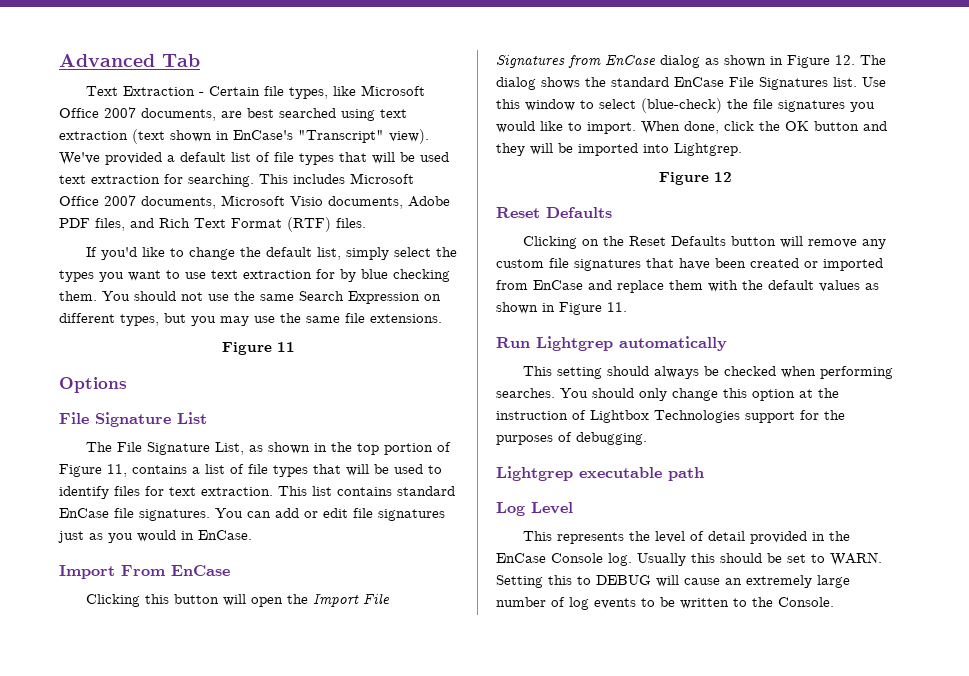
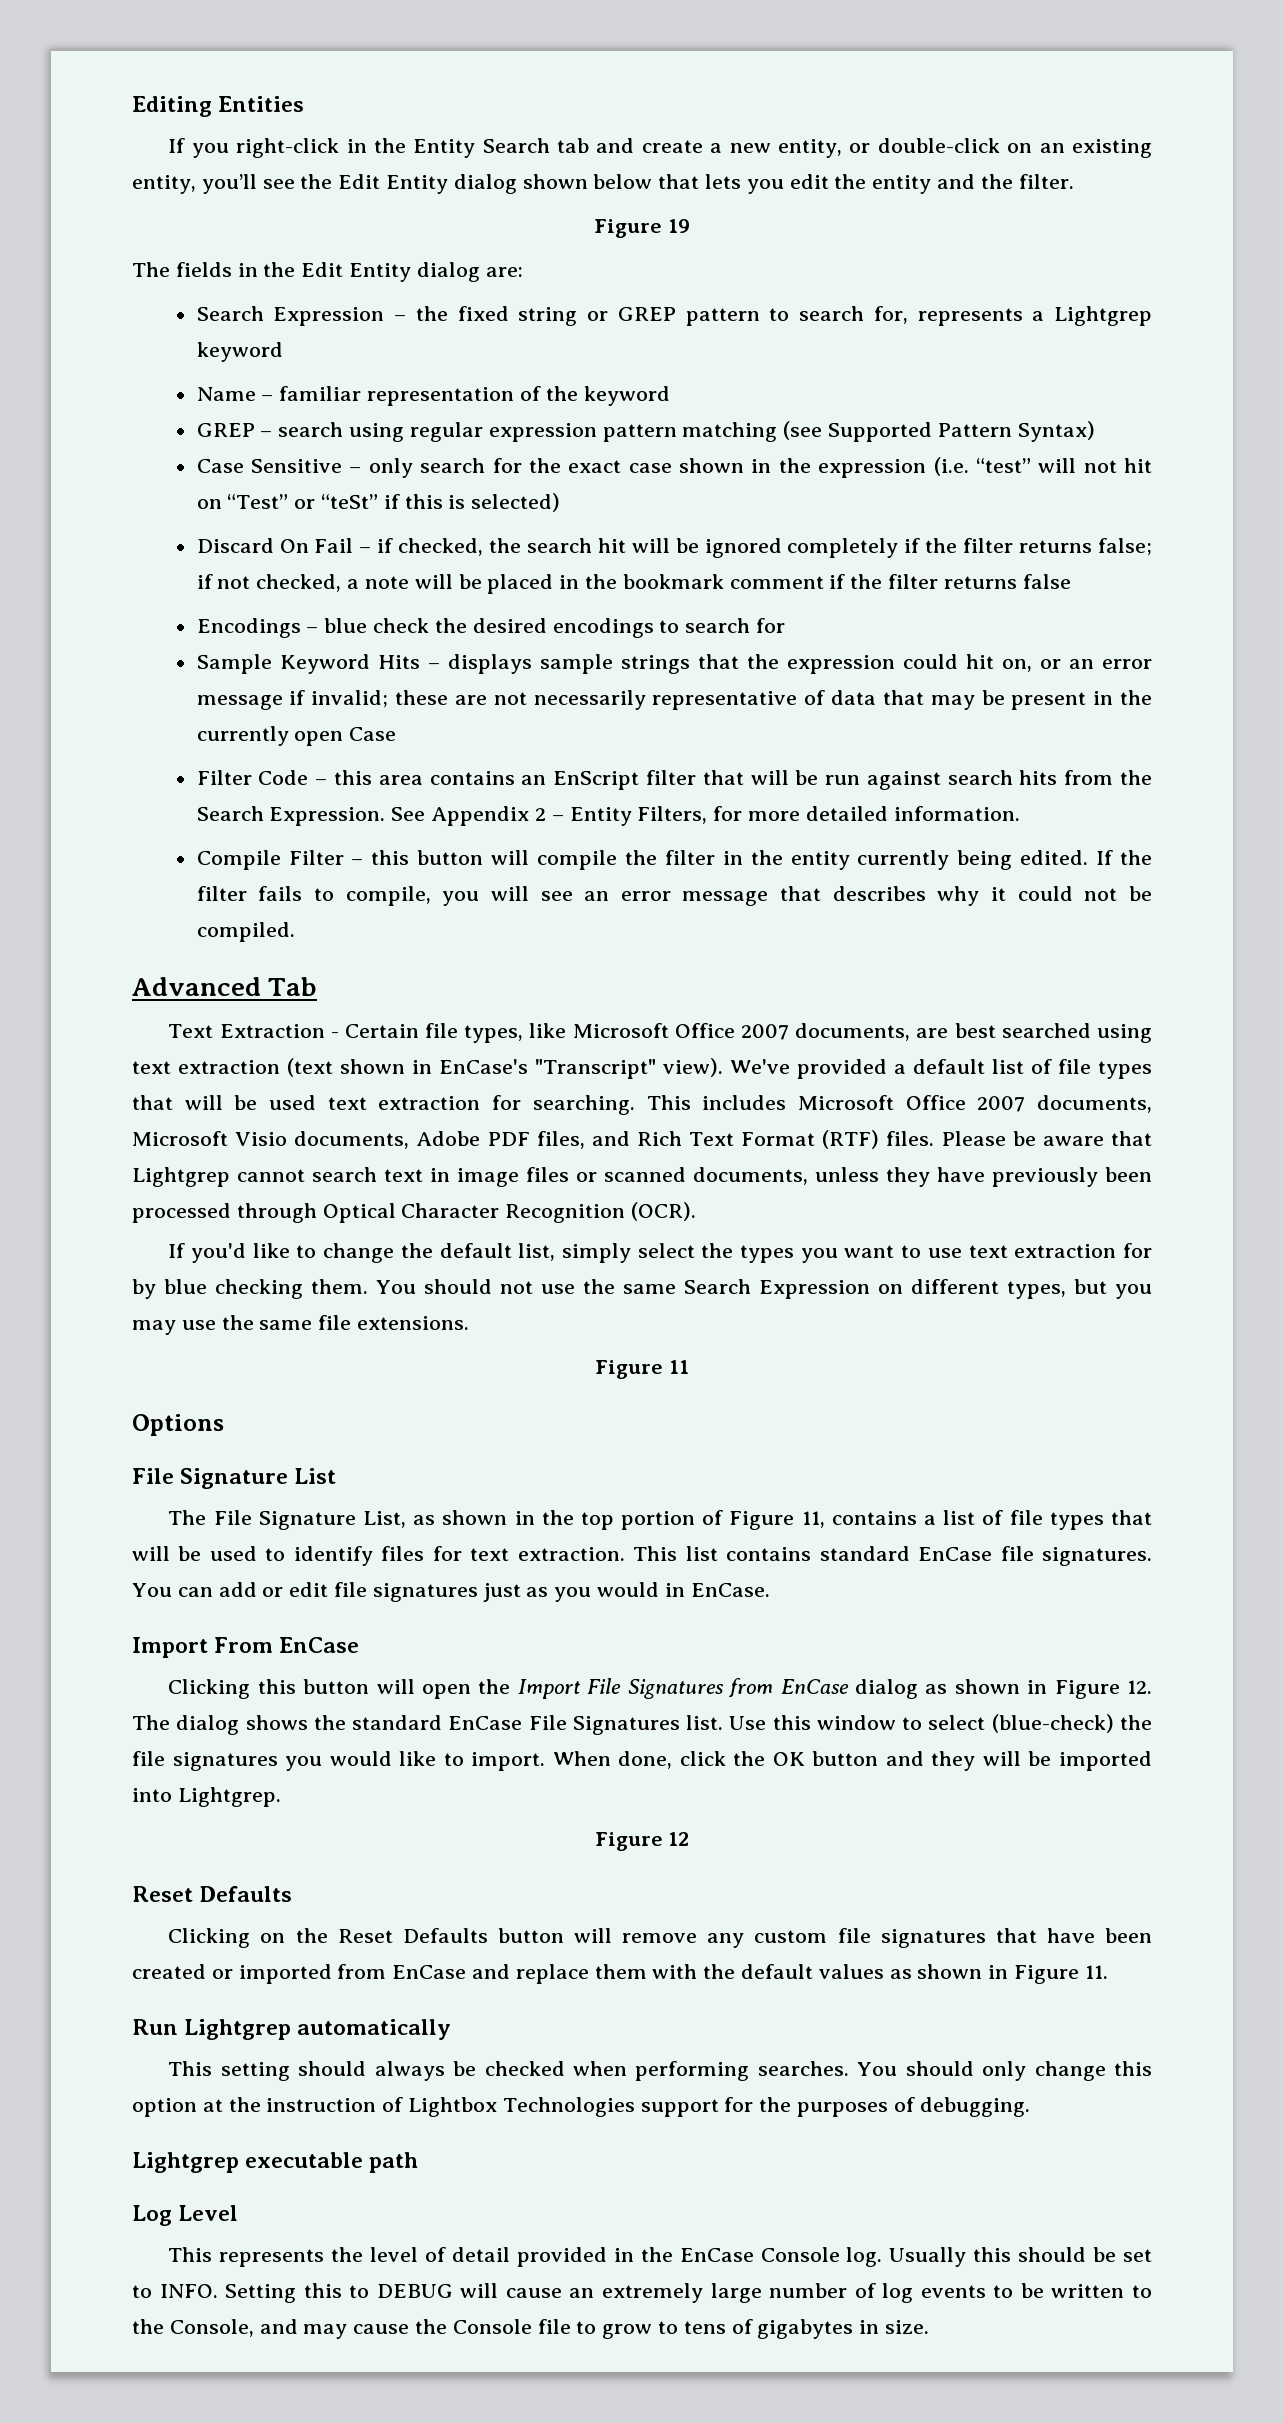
(59, 60) none -> [132,96,305,117] [168,138,1152,158] [132,174,1074,194] [594,219,690,238] [132,262,523,282] [196,306,1152,326] [196,342,283,362] [196,386,670,406] [196,421,1095,442] [196,457,1152,478] [196,493,561,512] [196,538,1153,558] [196,574,1071,594] [196,618,785,638] [196,654,1152,674] [196,690,1153,710] [196,726,397,746] [196,770,1153,790] [196,806,1020,826] [196,850,1152,870] [196,886,1152,906] [196,922,295,942] Editing Entities // If you right-click in the Entity Search tab and create a new entity, or double-click on an existing entity, you’ll see the Edit Entity dialog shown below that lets you edit the entity and the filter. // Figure 19 // The fields in the Edit Entity dialog are: // Search Expression – the fixed string or GREP pattern to search for, represents a Lightgrep keyword // Name – familiar representation of the keyword // GREP – search using regular expression pattern matching (see Supported Pattern Syntax) // Case Sensitive – only search for the exact case shown in the expression (i.e. “test” will not hit on “Test” or “teSt” if this is selected) // Discard On Fail – if checked, the search hit will be ignored completely if the filter returns false; if not checked, a note will be placed in the bookmark comment if the filter returns false // Encodings – blue check the desired encodings to search for // Sample Keyword Hits – displays sample strings that the expression could hit on, or an error message if invalid; these are not necessarily representative of data that may be present in the currently open Case // Filter Code – this area contains an EnScript filter that will be run against search hits from the Search Expression. See Appendix 2 – Entity Filters, for more detailed information. // Compile Filter – this button will compile the filter in the entity currently being edited. If the filter fails to compile, you will see an error message that describes why it could not be compiled. //
(366, 223) none -> [941,1131,1152,1146] [132,1167,1152,1187] [132,1202,697,1223] Please be aware that Lightgrep cannot search text in image files or scanned documents, unless they have previously been processed through Optical Character Recognition (OCR).
[830,552,882,566] WARN. -> [159,2284,218,2298] INFO.
[778,597,834,607] Console. -> [169,2319,930,2339] Console, and may cause the Console file to grow to tens of gigabytes in size.

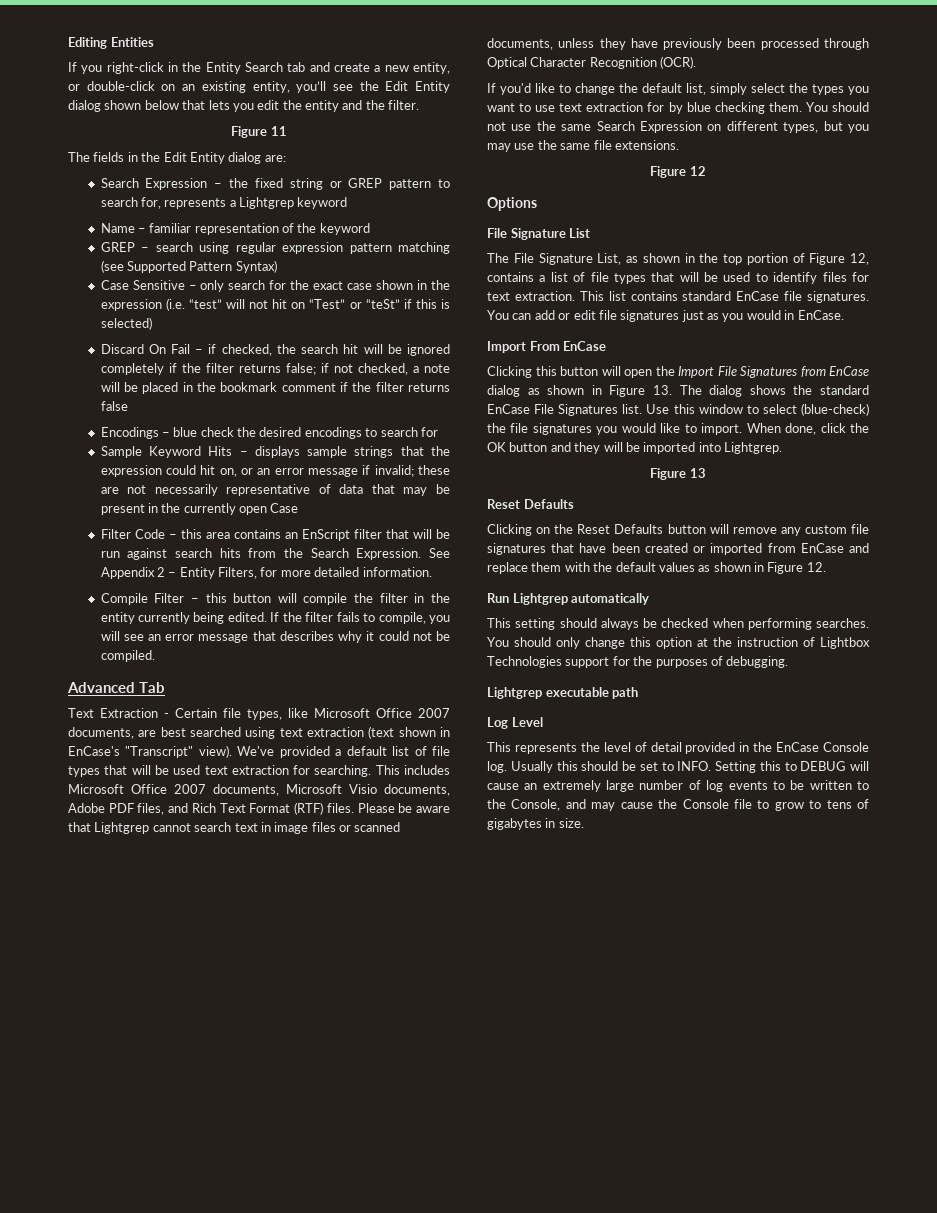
[667,219,690,233] 19 -> [270,126,287,136] 11
[668,1360,689,1374] 11 -> [689,166,706,176] 12
[801,1511,825,1528] 11, -> [850,253,869,265] 12,
[1127,1680,1153,1694] 12. -> [653,385,672,395] 13.
[668,1832,690,1846] 12 -> [689,468,706,478] 13
[1084,1965,1108,1979] 11. -> [806,562,826,572] 12.

